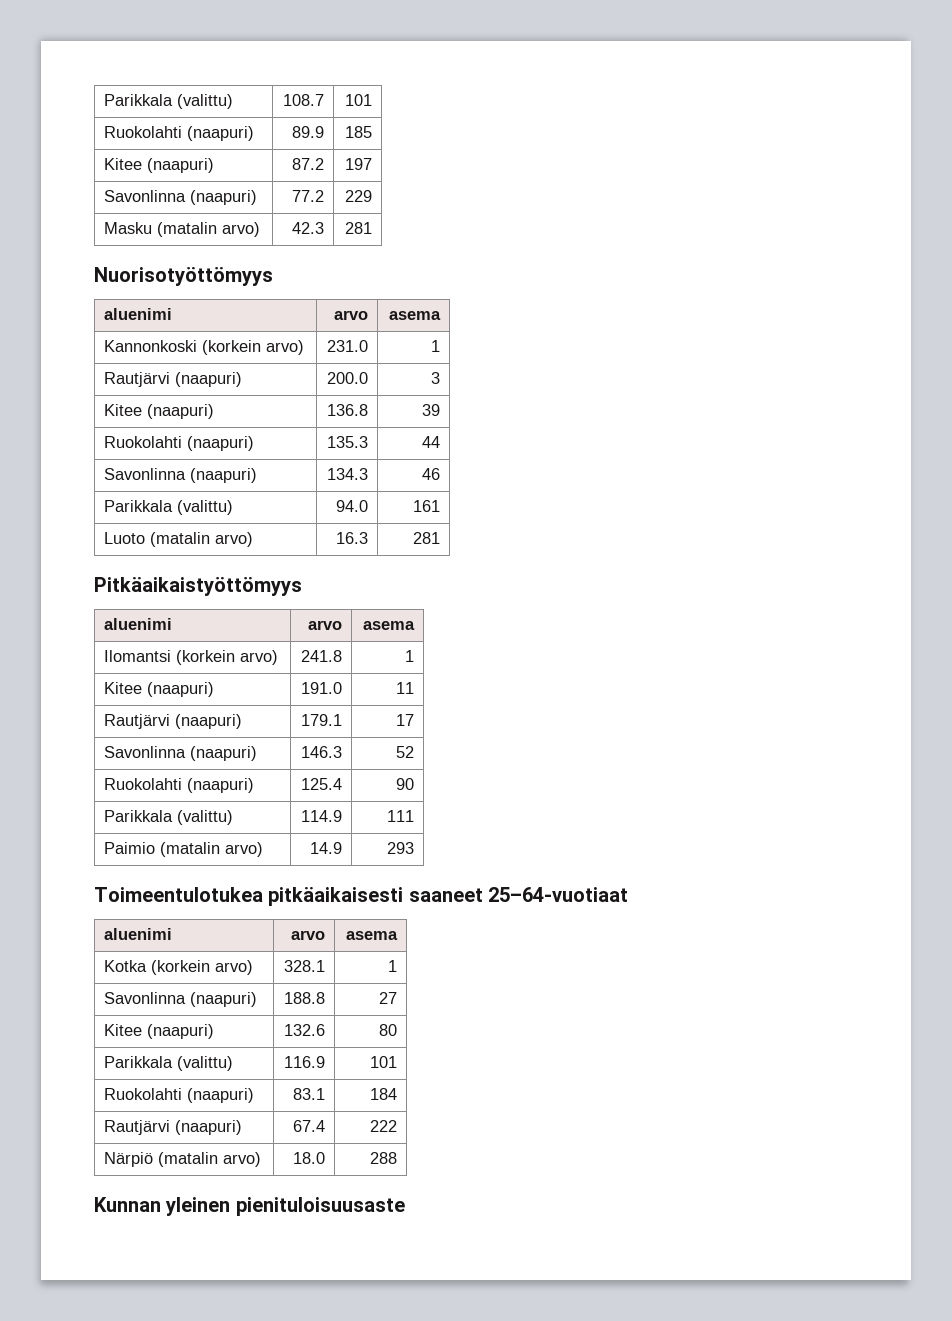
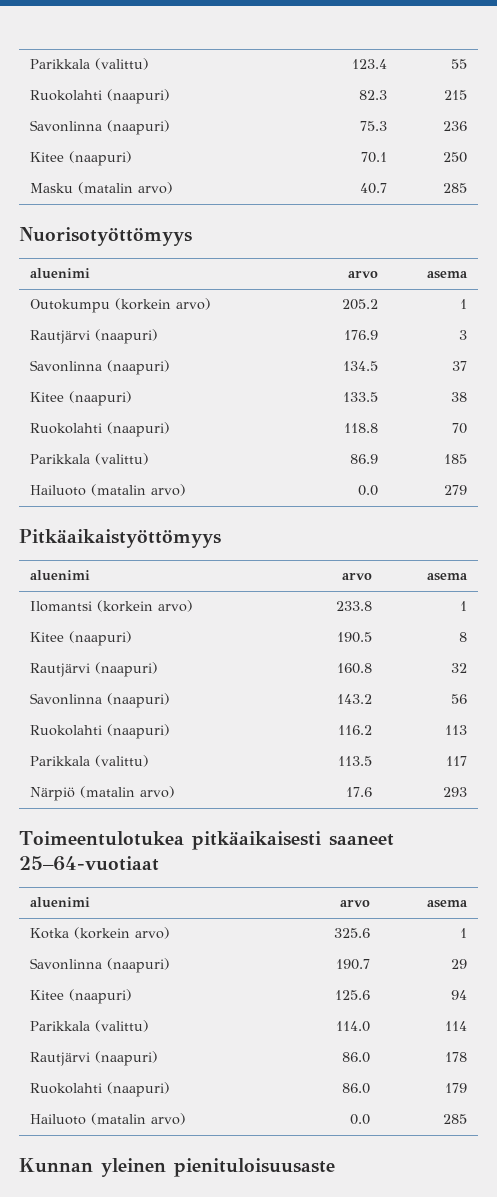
[103,94,233,109] [283,94,325,106] [345,94,373,106] [103,126,254,141] [292,126,325,138] [345,126,373,138] [103,158,214,173] [292,158,325,170] [345,158,373,170] [103,190,257,205] [292,190,325,202] [345,190,373,202] Parikkala (valittu) | 108.7 | 101 // Ruokolahti (naapuri) | 89.9 | 185 // Kitee (naapuri) | 87.2 | 197 // Savonlinna (naapuri) | 77.2 | 229 -> [30,58,150,70] [351,59,387,69] [450,59,467,69] [30,89,171,104] [358,90,387,100] [443,90,467,100] [30,120,171,135] [359,121,387,131] [442,121,467,131] [30,151,133,166] [360,152,387,163] [442,152,467,163] Parikkala (valittu) | 123.4 | 55 // Ruokolahti (naapuri) | 82.3 | 215 // Savonlinna (naapuri) | 75.3 | 236 // Kitee (naapuri) | 70.1 | 250
[292,222,325,234] [345,222,373,234] 42.3 | 281 -> [359,183,387,194] [442,183,467,193] 40.7 | 285
[103,340,304,355] [327,340,369,352] Kannonkoski (korkein arvo) | 231.0 -> [30,298,212,313] [341,299,378,310] Outokumpu (korkein arvo) | 205.2
[327,372,369,384] 200.0 -> [343,330,378,340] 176.9
[103,404,214,419] [327,404,369,416] [422,404,441,416] [103,436,254,451] [327,436,369,448] [422,436,441,448] [103,468,257,483] [327,468,369,480] [422,468,441,480] [103,500,233,515] [336,500,369,512] [413,500,441,512] [103,532,253,547] [336,532,369,544] [413,532,441,544] // Kitee (naapuri) | 136.8 | 39 // Ruokolahti (naapuri) | 135.3 | 44 // Savonlinna (naapuri) | 134.3 | 46 // Parikkala (valittu) | 94.0 | 161 // Luoto (matalin arvo) | 16.3 | 281 -> [30,360,171,375] [342,361,378,371] [451,361,467,371] [30,391,133,406] [342,392,378,402] [450,392,467,402] [30,422,171,437] [343,423,378,433] [451,423,467,434] [30,453,150,465] [349,454,378,464] [443,454,467,464] [30,484,187,496] [357,485,378,496] [443,485,467,495] // Savonlinna (naapuri) | 134.5 | 37 // Kitee (naapuri) | 133.5 | 38 // Ruokolahti (naapuri) | 118.8 | 70 // Parikkala (valittu) | 86.9 | 185 // Hailuoto (matalin arvo) | 0.0 | 279
[301,650,343,662] 241.8 -> [335,601,372,611] 233.8
[301,682,343,694] [396,682,415,694] [103,714,242,729] [301,714,343,726] [396,714,415,726] [103,746,257,761] [301,746,343,758] [396,746,415,758] [103,778,254,793] [301,778,343,790] [396,778,415,790] [103,810,233,825] [301,810,343,822] [387,810,415,822] [103,842,263,857] [310,842,343,854] 191.0 | 11 // Rautjärvi (naapuri) | 179.1 | 17 // Savonlinna (naapuri) | 146.3 | 52 // Ruokolahti (naapuri) | 125.4 | 90 // Parikkala (valittu) | 114.9 | 111 // Paimio (matalin arvo) | 14.9 -> [336,632,372,643] [458,632,467,642] [30,662,159,677] [336,663,372,674] [450,663,467,673] [30,693,171,708] [336,694,372,704] [450,694,467,704] [30,724,171,739] [337,725,372,735] [444,725,467,735] [30,755,150,767] [337,756,372,766] [445,756,467,766] [30,786,176,801] [345,787,372,797] 190.5 | 8 // Rautjärvi (naapuri) | 160.8 | 32 // Savonlinna (naapuri) | 143.2 | 56 // Ruokolahti (naapuri) | 116.2 | 113 // Parikkala (valittu) | 113.5 | 117 // Närpiö (matalin arvo) | 17.6
[284,960,326,972] 328.1 -> [333,928,370,938] 325.6
[284,992,326,1004] [379,992,398,1004] [103,1024,214,1039] [284,1024,326,1036] [379,1024,398,1036] [103,1056,233,1071] [284,1056,326,1068] [370,1056,398,1068] [103,1088,254,1103] [293,1088,326,1100] [370,1088,398,1100] [103,1120,242,1135] [293,1120,326,1132] [370,1120,398,1132] [103,1152,261,1167] [293,1152,326,1164] [370,1152,398,1164] 188.8 | 27 // Kitee (naapuri) | 132.6 | 80 // Parikkala (valittu) | 116.9 | 101 // Ruokolahti (naapuri) | 83.1 | 184 // Rautjärvi (naapuri) | 67.4 | 222 // Närpiö (matalin arvo) | 18.0 | 288 -> [335,959,370,970] [450,959,467,969] [30,989,133,1004] [334,990,370,1000] [450,990,467,1000] [30,1020,150,1032] [335,1021,370,1032] [444,1021,467,1031] [30,1051,159,1066] [341,1052,370,1063] [444,1052,467,1062] [30,1082,171,1097] [341,1083,370,1094] [444,1083,467,1093] [30,1113,187,1125] [349,1114,370,1125] [442,1114,467,1124] 190.7 | 29 // Kitee (naapuri) | 125.6 | 94 // Parikkala (valittu) | 114.0 | 114 // Rautjärvi (naapuri) | 86.0 | 178 // Ruokolahti (naapuri) | 86.0 | 179 // Hailuoto (matalin arvo) | 0.0 | 285

